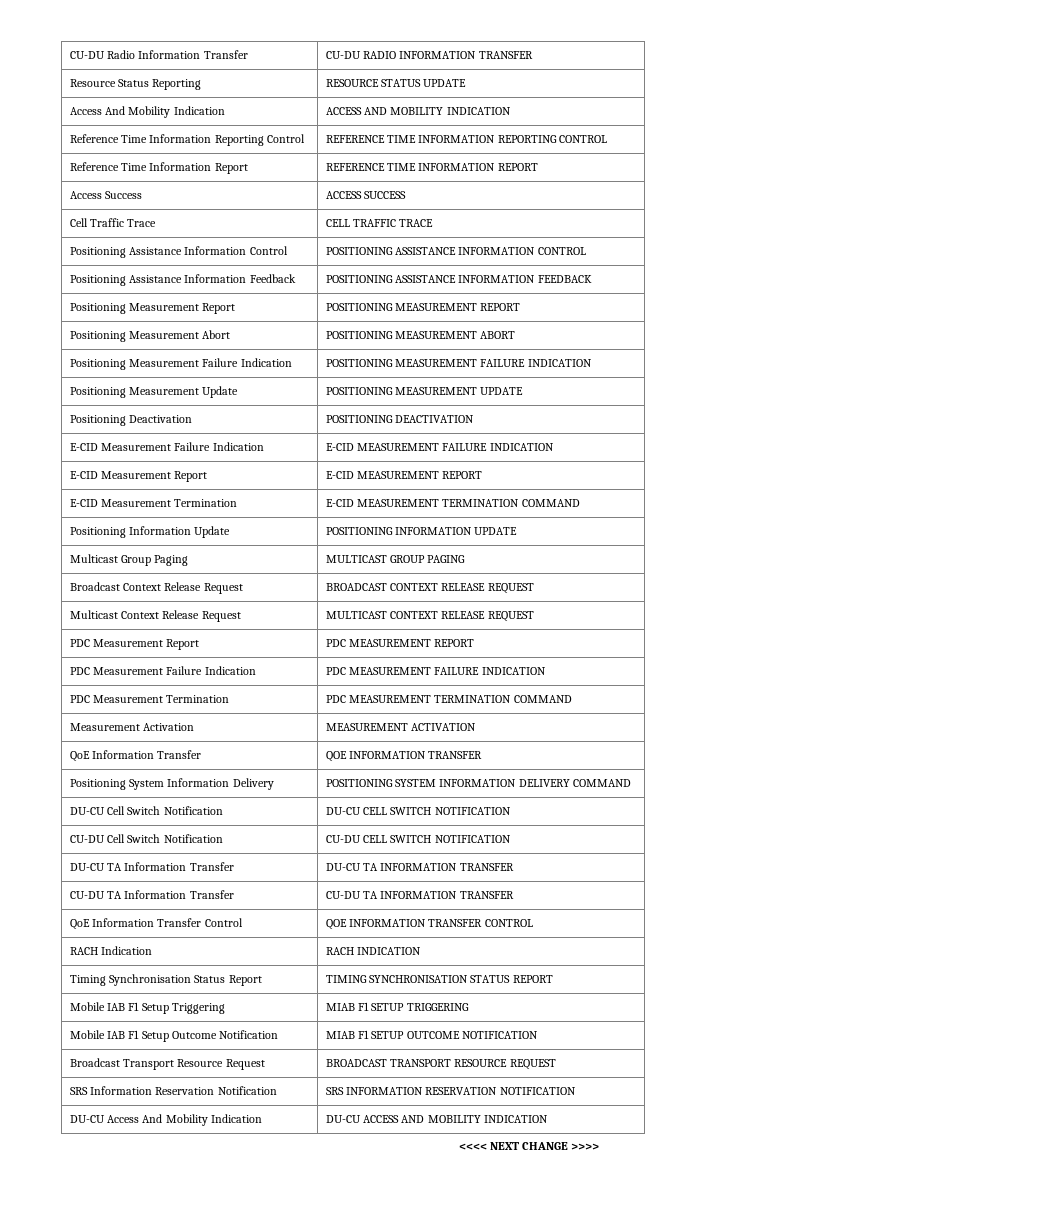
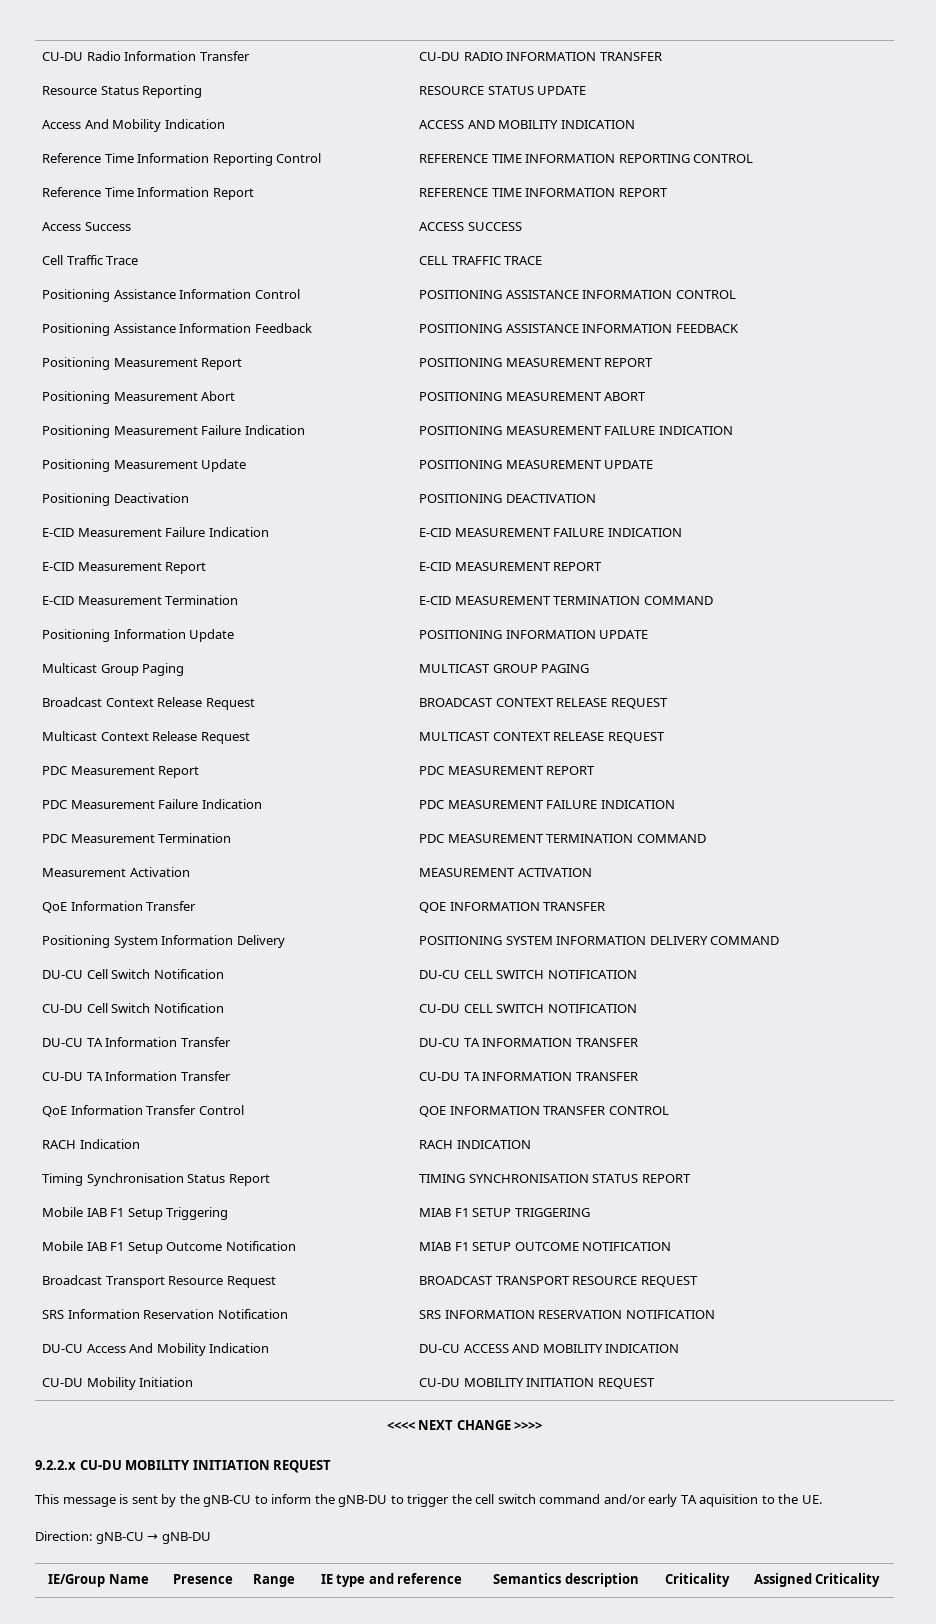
[458,1142,600,1150] // <<<< NEXT CHANGE >>>> -> [42,1377,194,1390] [419,1378,655,1389] [386,1420,543,1430] [35,1460,332,1473] [35,1494,822,1507] [35,1531,211,1544] [48,1574,149,1587] [172,1574,233,1584] [253,1574,295,1587] [320,1573,463,1587] [493,1573,639,1587] [664,1573,730,1587] [753,1573,881,1587] // CU-DU Mobility Initiation | CU-DU MOBILITY INITIATION REQUEST // <<<< NEXT CHANGE >>>> // 9.2.2.x CU-DU MOBILITY INITIATION REQUEST // This message is sent by the gNB-CU to inform the gNB-DU to trigger the cell switch command and/or early TA aquisition to the UE. // Direction: gNB-CU → gNB-DU // IE/Group Name | Presence | Range | IE type and reference | Semantics description | Criticality | Assigned Criticality

